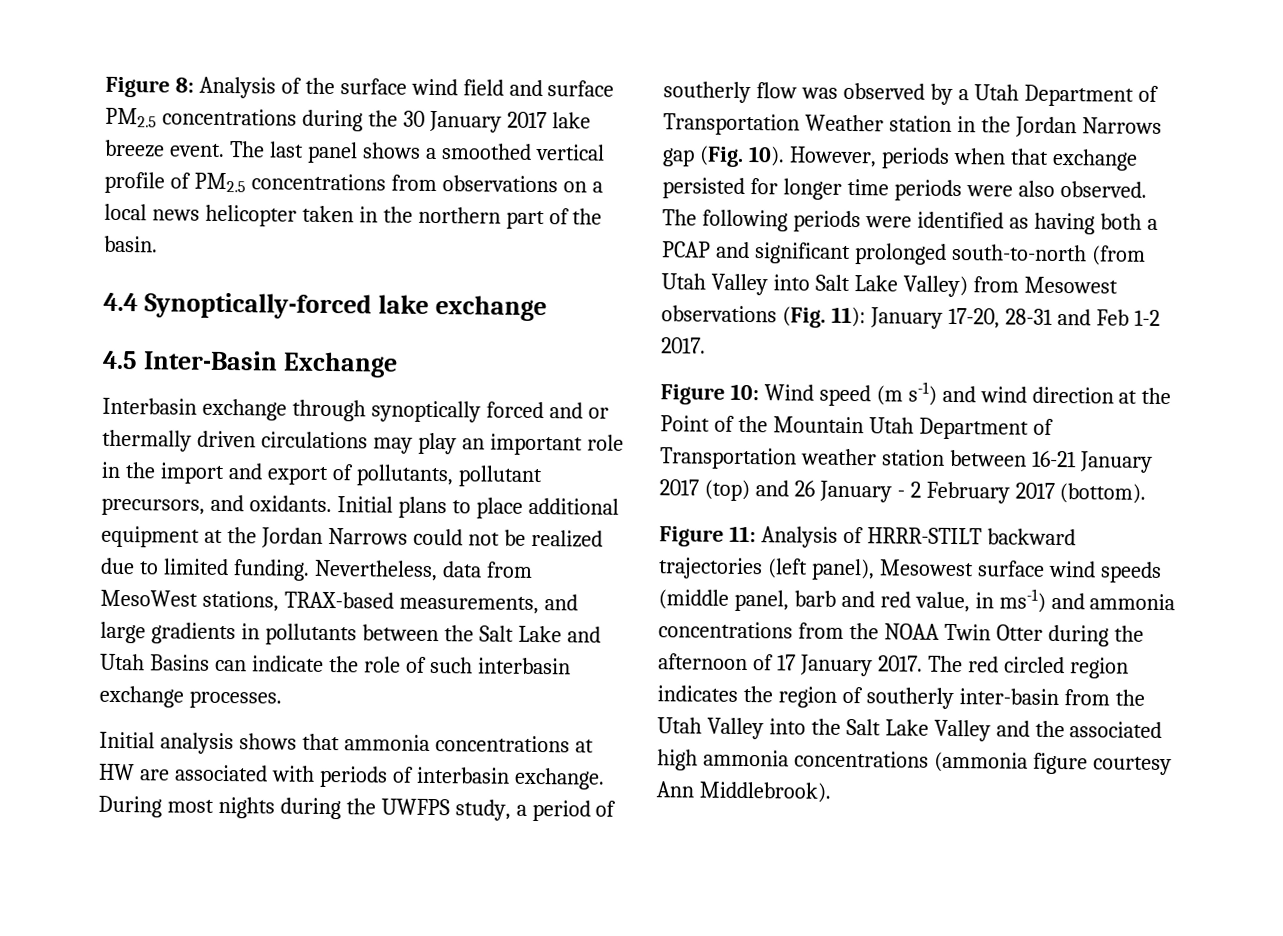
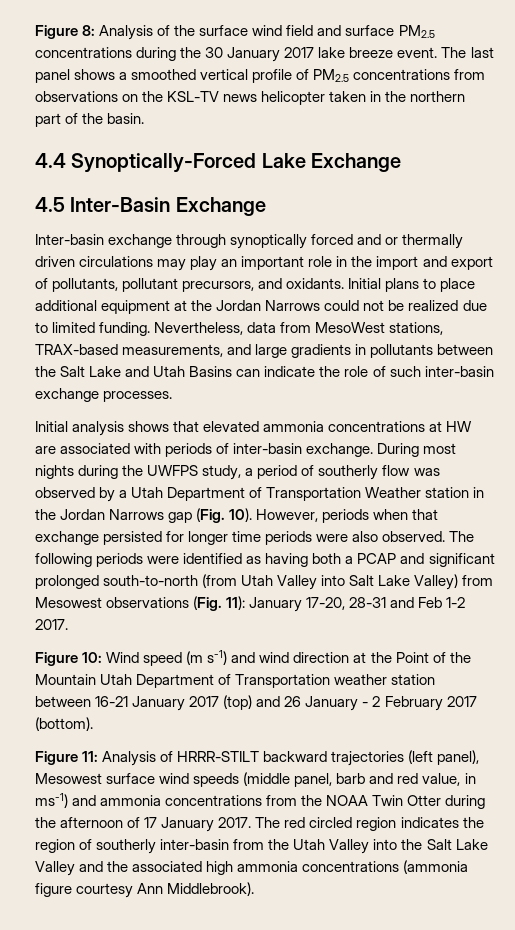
[591,181,603,193] [104,203,147,221] a local -> [142,91,220,102] the KSL-TV
[143,292,547,322] Synoptically-forced lake exchange -> [71,153,402,173] Synoptically-Forced Lake Exchange
[102,397,197,415] Interbasin -> [35,234,104,245] Inter-basin
[477,657,571,675] interbasin -> [424,366,494,377] inter-basin
(340, 742) none -> [203,421,260,432] elevated
[415,766,510,784] interbasin -> [233,443,303,454] inter-basin

